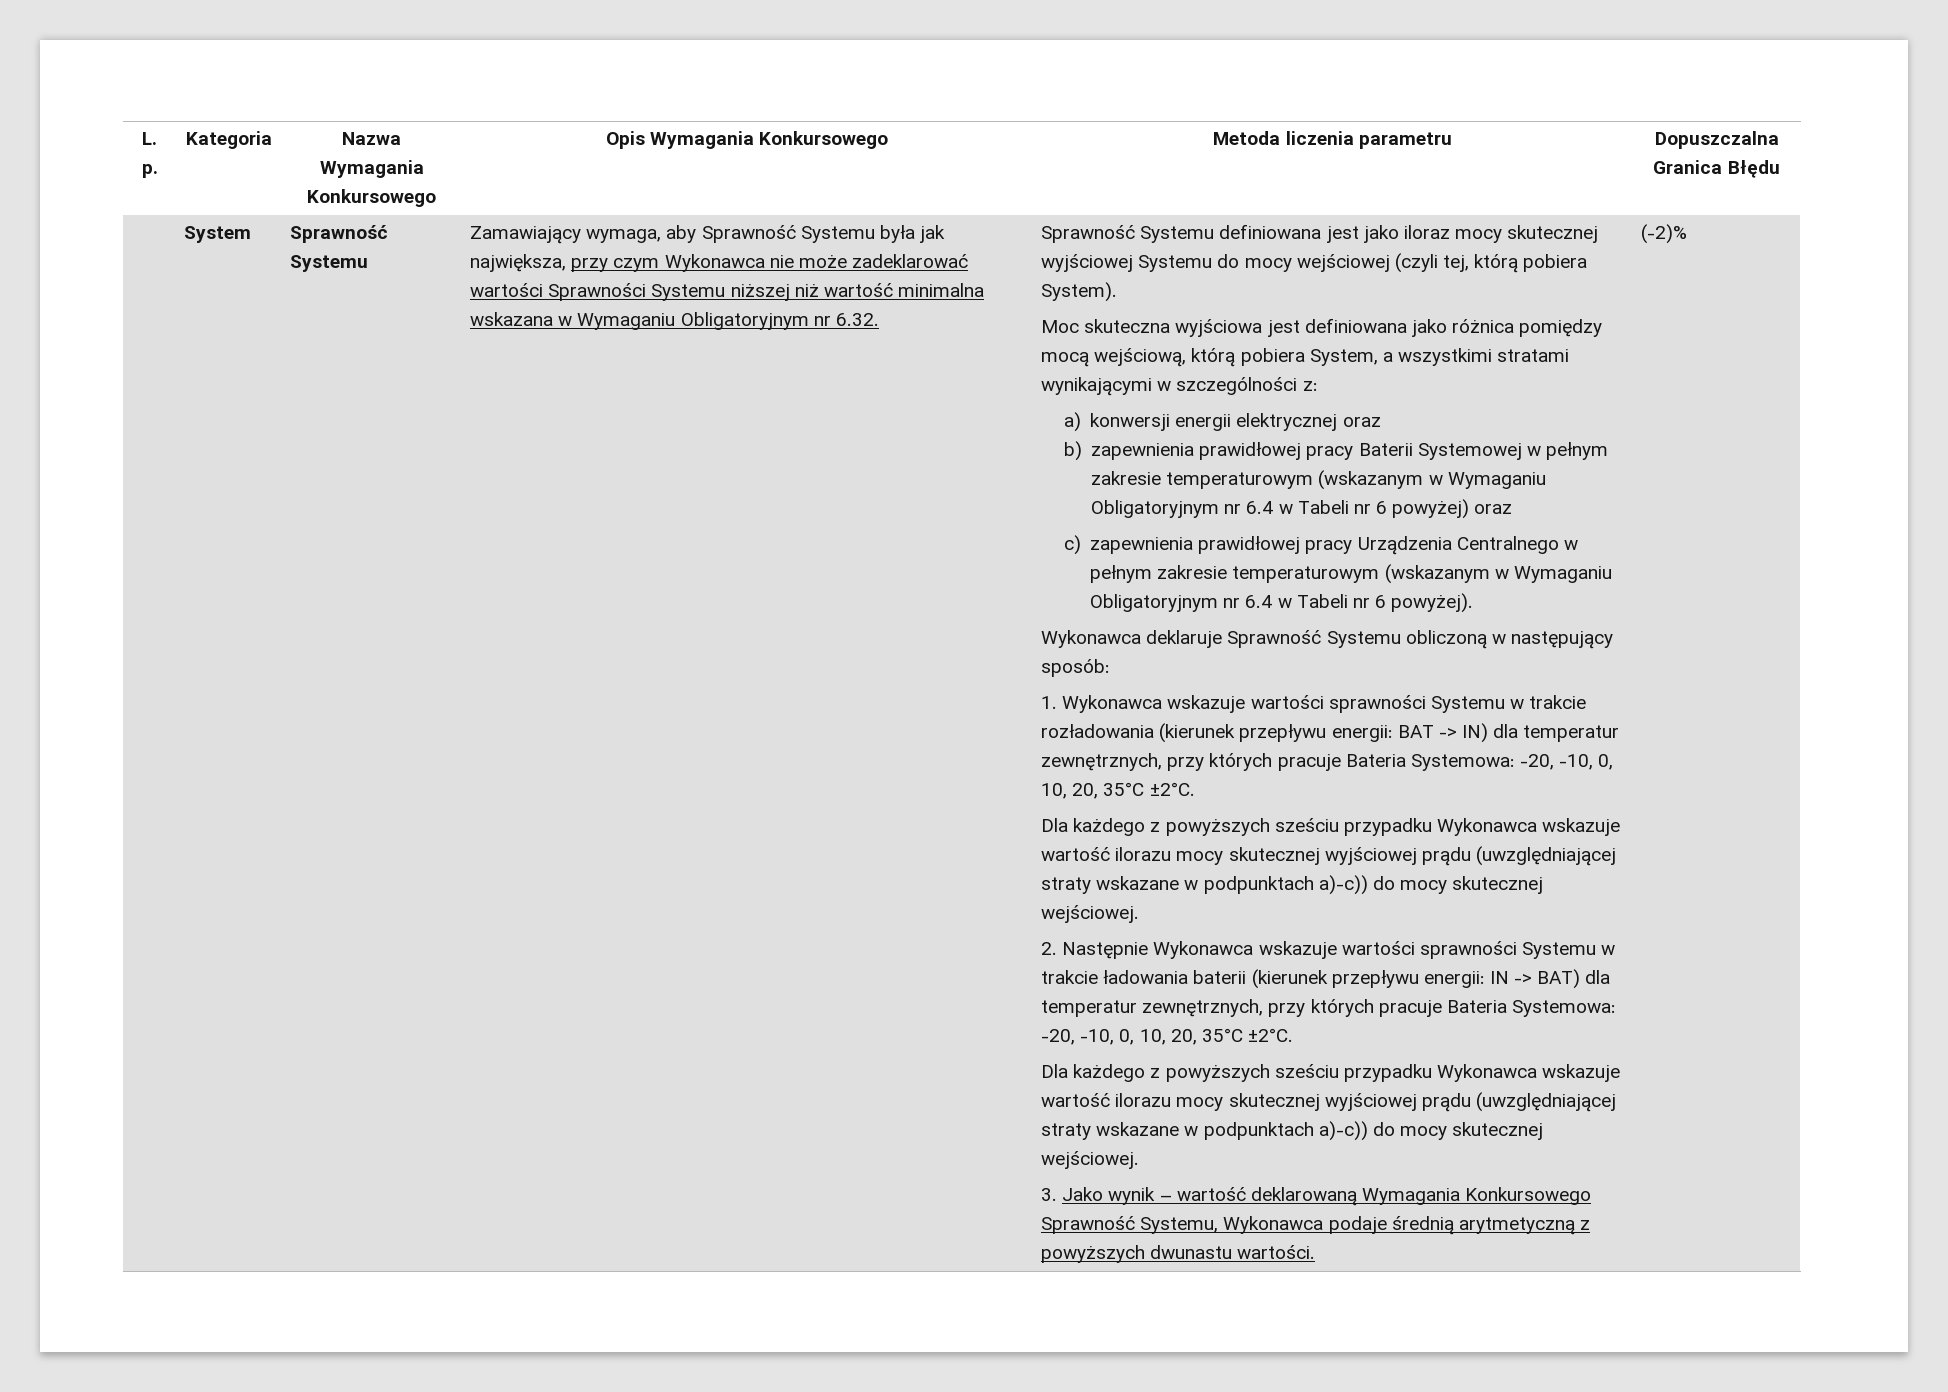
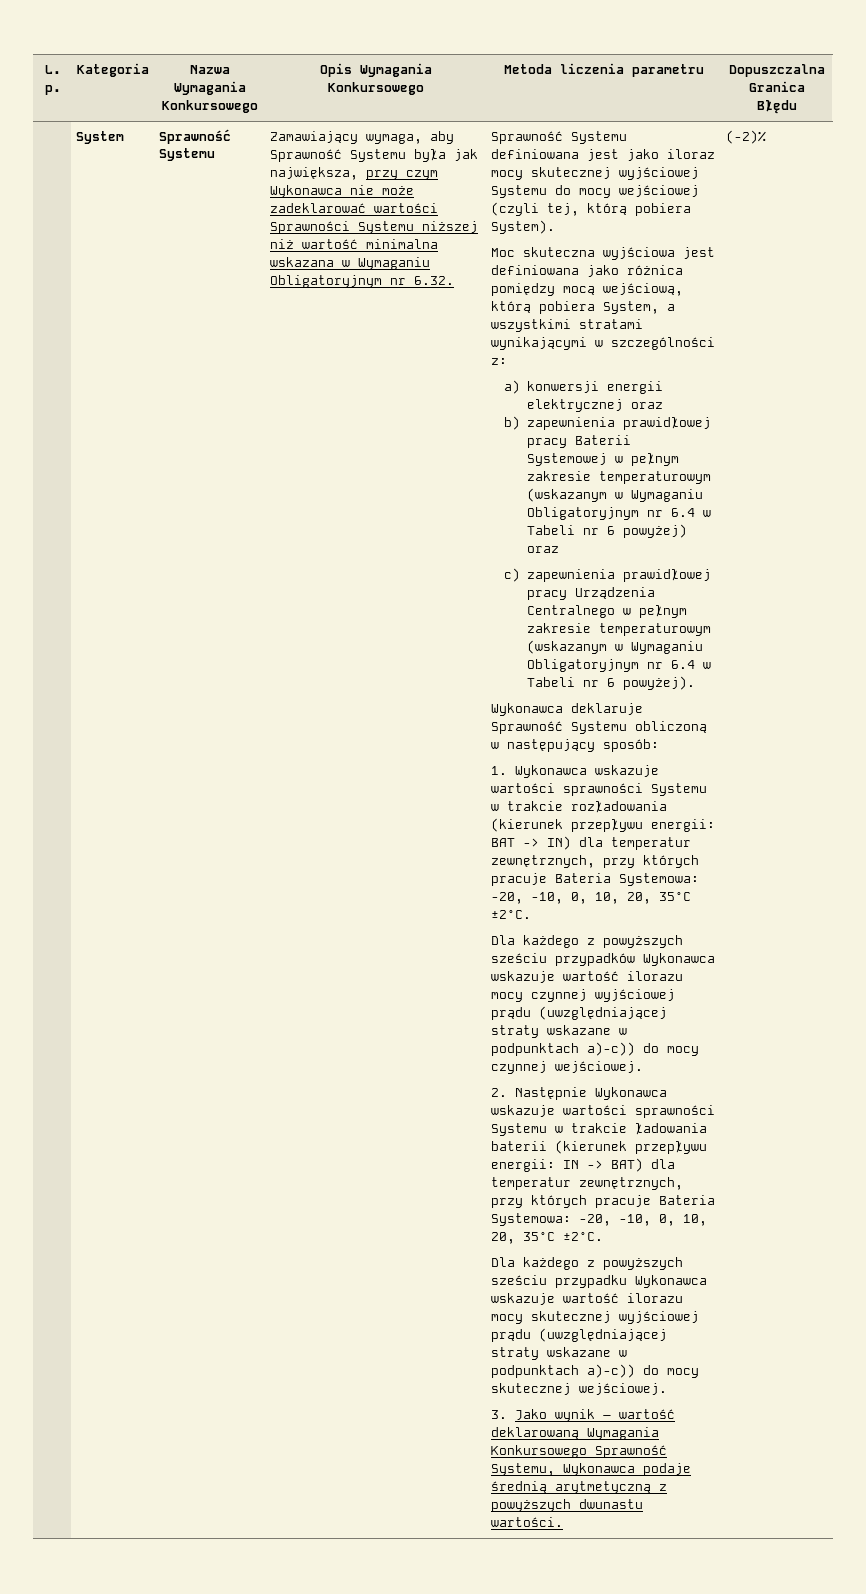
[1343,818,1621,836] [1041,847,1320,865] przypadku Wykonawca wskazuje wartość ilorazu mocy skutecznej -> [555,953,716,966] [491,971,684,983] [491,989,588,1002] przypadków Wykonawca wskazuje wartość ilorazu mocy czynnej
[1452,876,1544,894] skutecznej -> [491,1061,548,1074] czynnej

